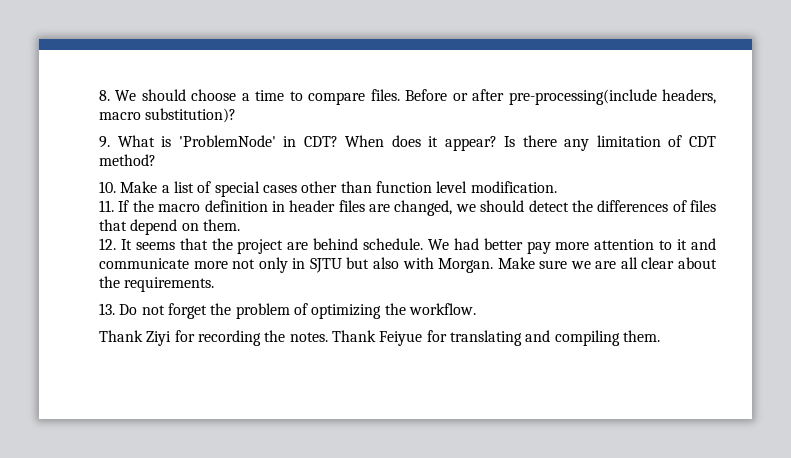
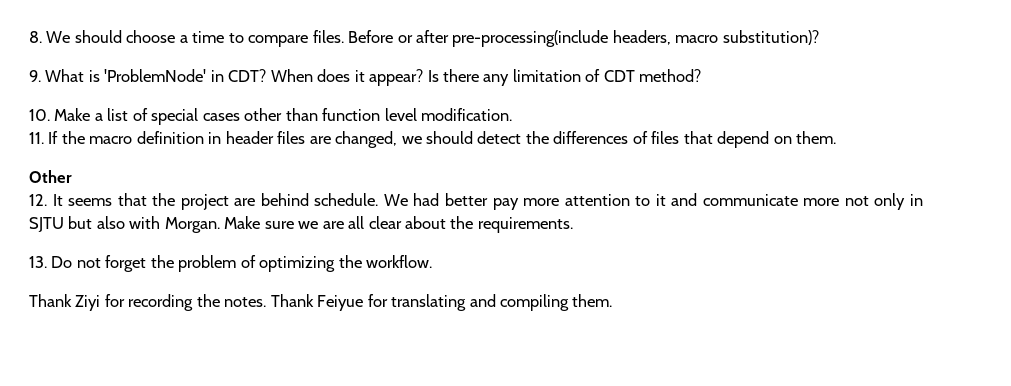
(240, 225) none -> [29,170,72,183] // Other

